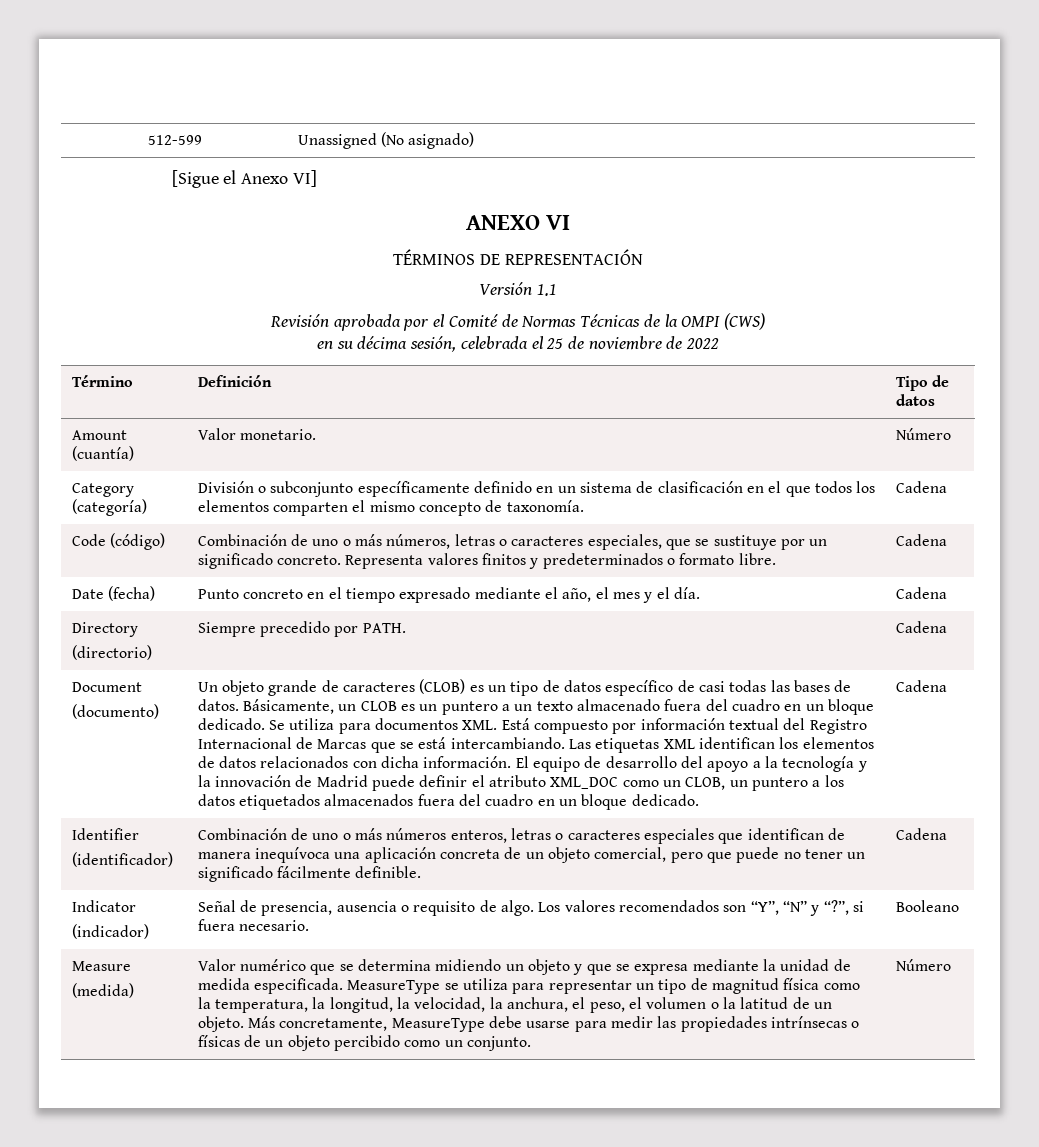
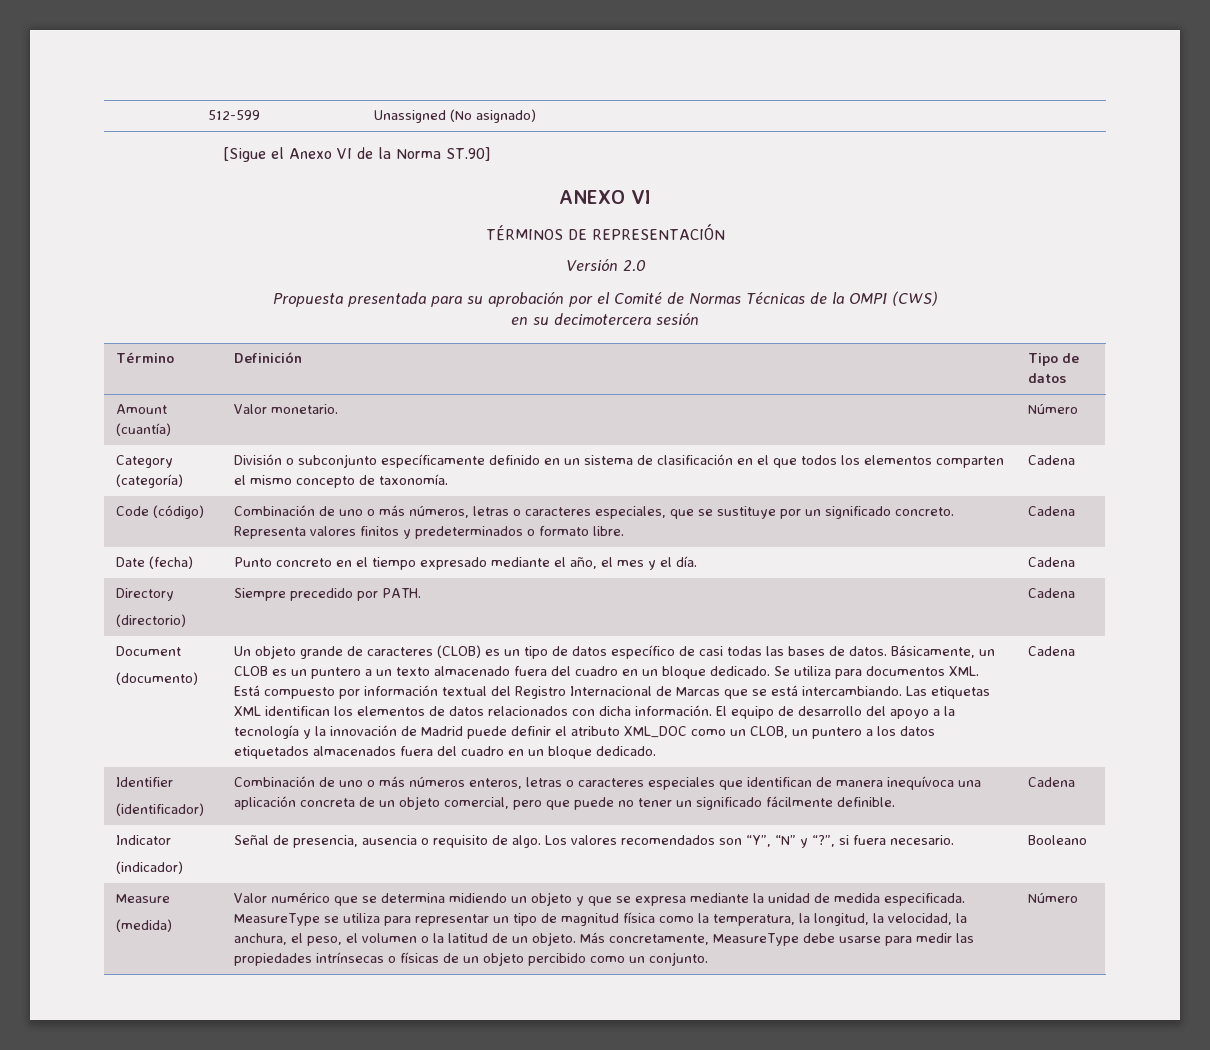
[292,170,317,187] VI] -> [336,147,491,161] VI de la Norma ST.90]
[536,284,557,296] [270,314,401,331] 1.1 // Revisión aprobada -> [622,260,646,272] [272,292,564,307] 2.0 // Propuesta presentada para su aprobación
[357,336,720,352] décima sesión, celebrada el 25 de noviembre de 2022 -> [554,313,699,325] decimotercera sesión

